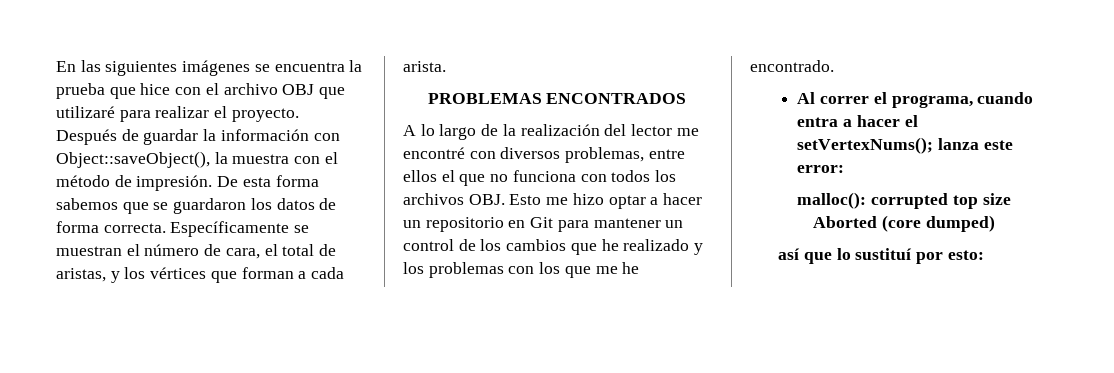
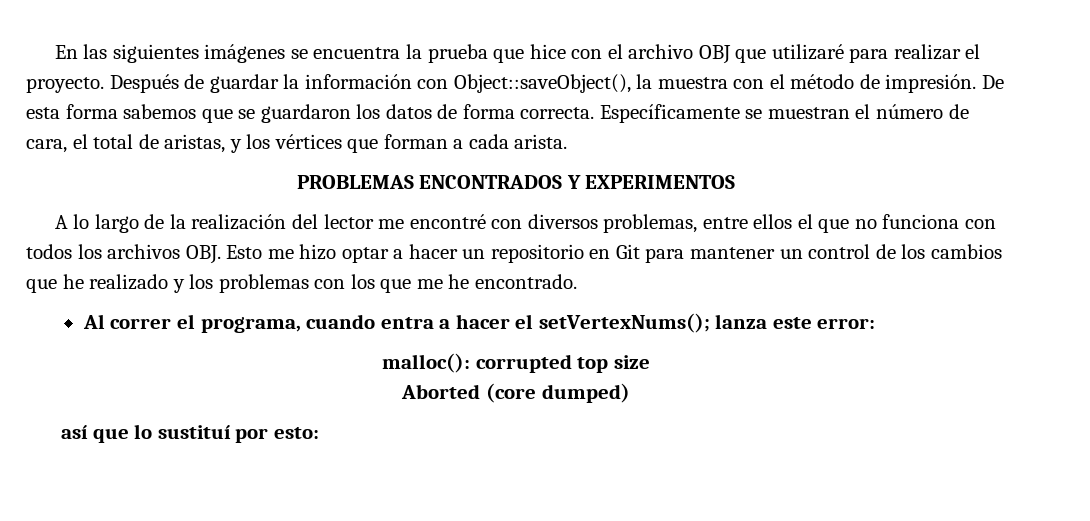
(687, 98) none -> [566,175,736,189] Y EXPERIMENTOS

